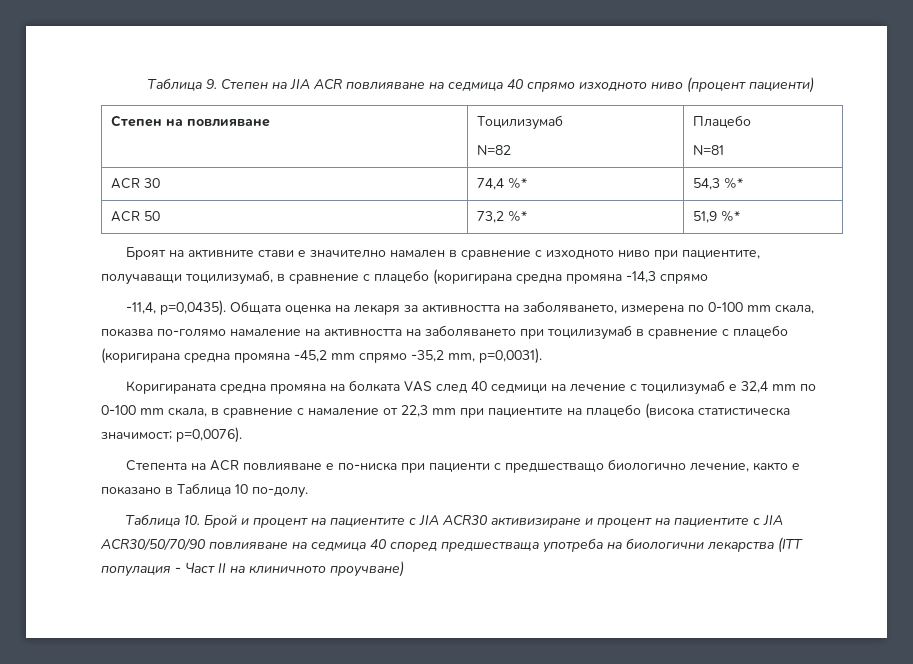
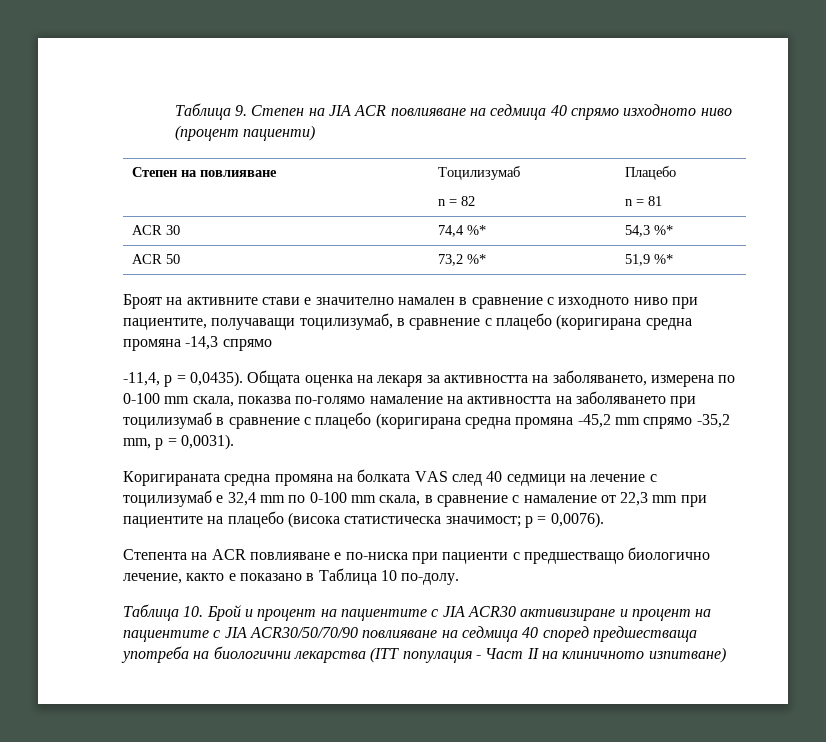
[476,145,511,155] [692,115,751,128] [692,145,724,155] N=82 | Плацебо // N=81 -> [438,196,476,206] [625,166,677,180] [625,196,663,206] n = 82 | Плацебо // n = 81
[159,300,226,316] p=0,0435). -> [164,371,243,387] p = 0,0435).
[479,348,542,364] p=0,0031). -> [155,434,234,450] p = 0,0031).
[176,427,242,443] p=0,0076). -> [524,512,604,528] p = 0,0076).
[330,561,404,577] проучване) -> [648,647,726,663] изпитване)

